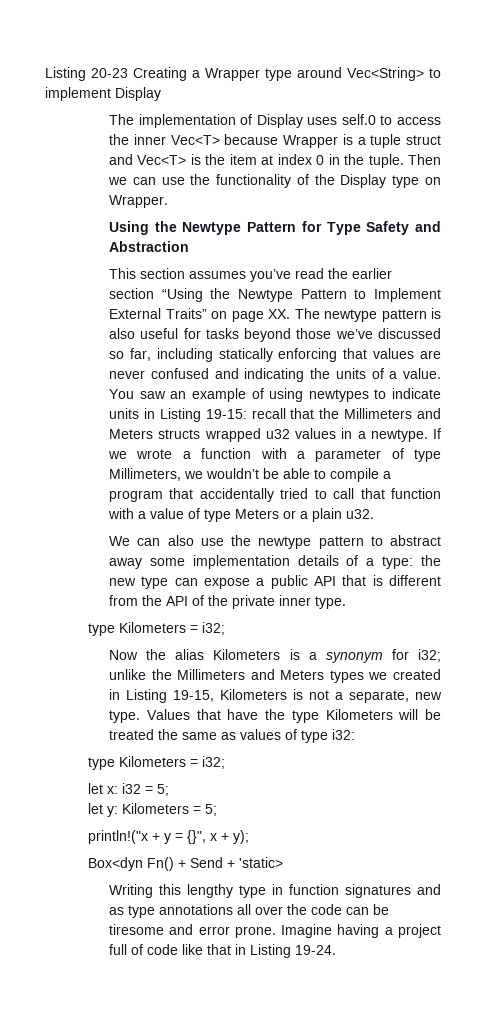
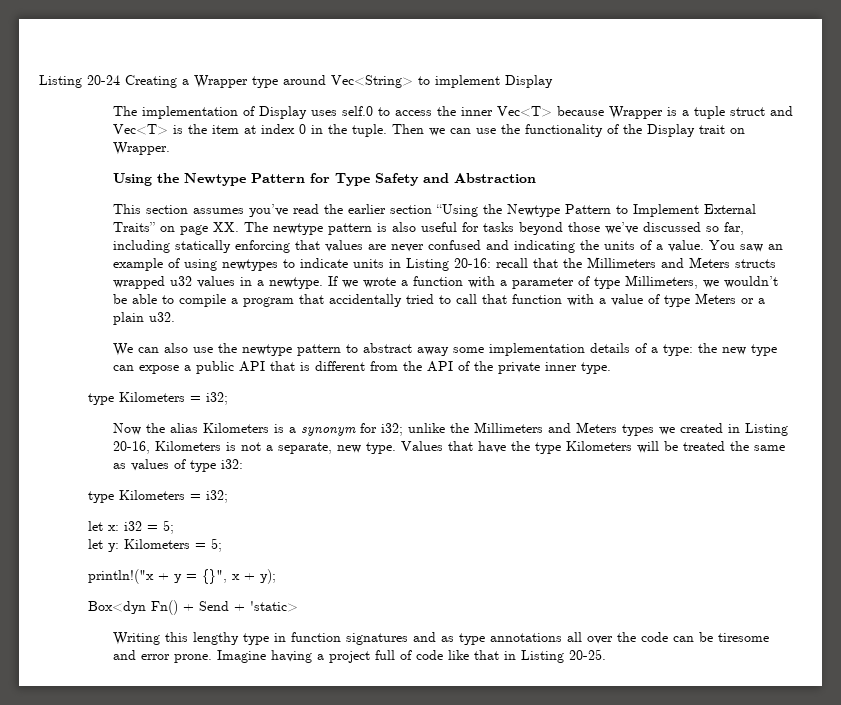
[45,67,128,81] Listing 20-23 -> [39,75,120,88] Listing 20-24
[392,175,420,188] type -> [698,125,725,134] trait
[205,409,247,419] 19-15: -> [453,258,491,268] 20-16:
[173,690,215,702] 19-15, -> [112,441,150,454] 20-16,
[295,945,337,955] 19-24. -> [568,649,606,660] 20-25.

